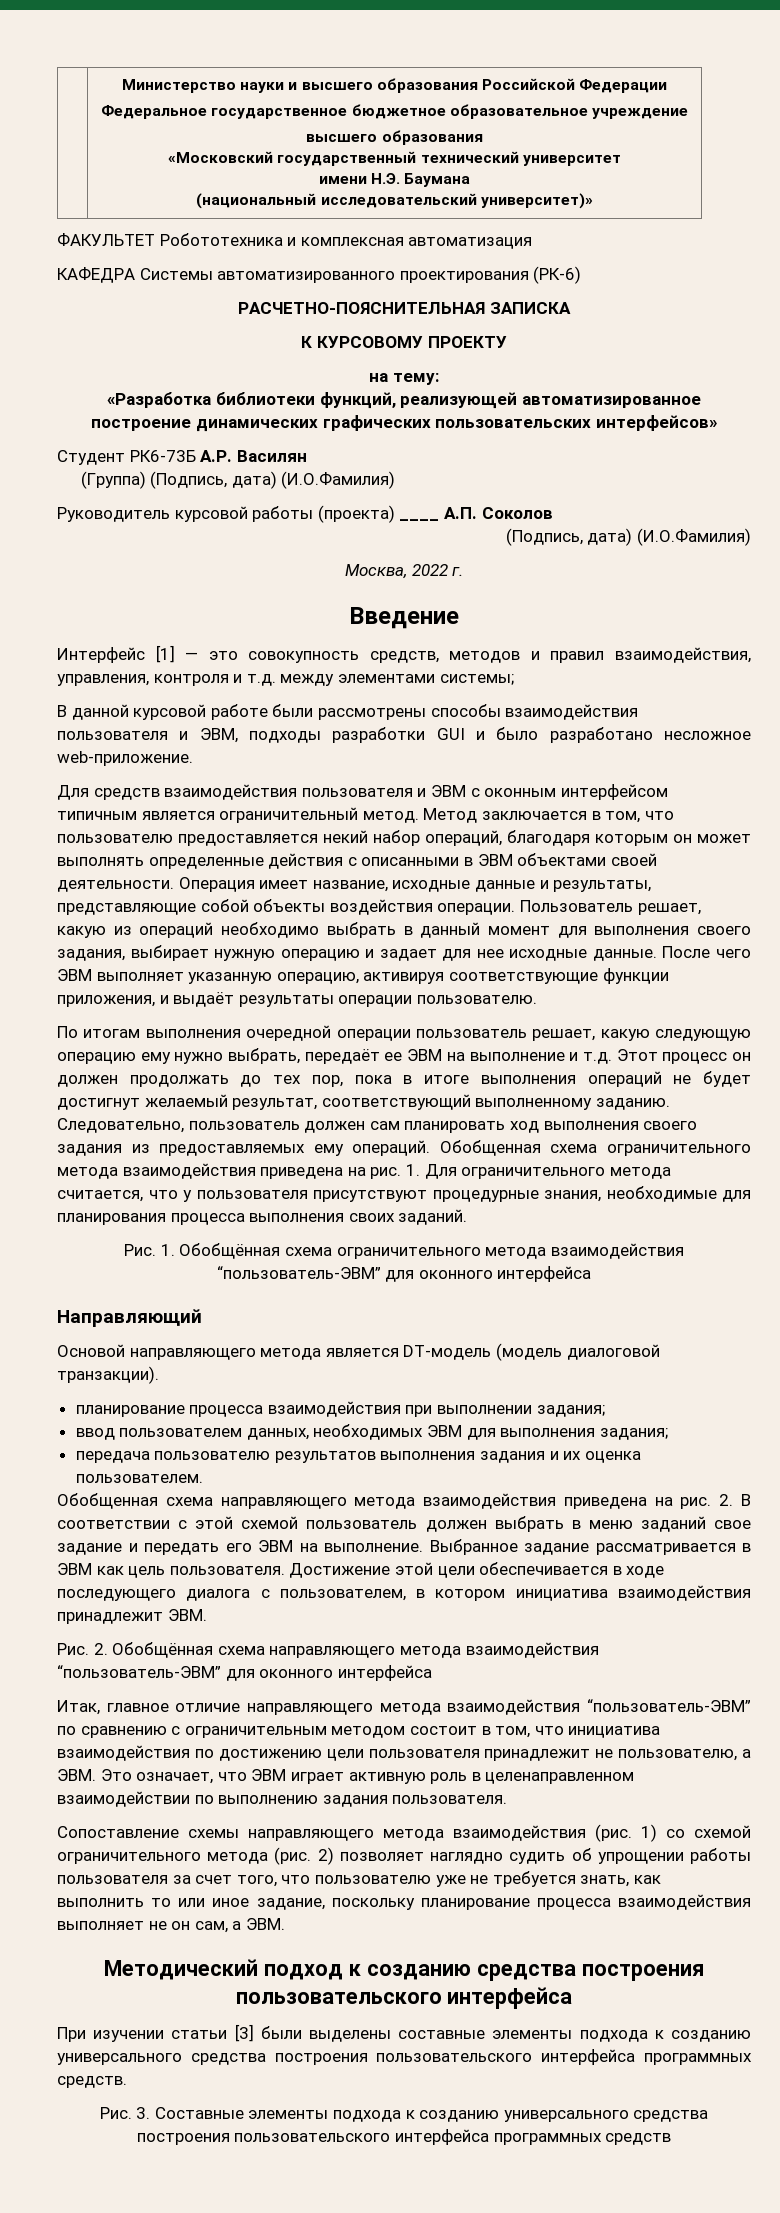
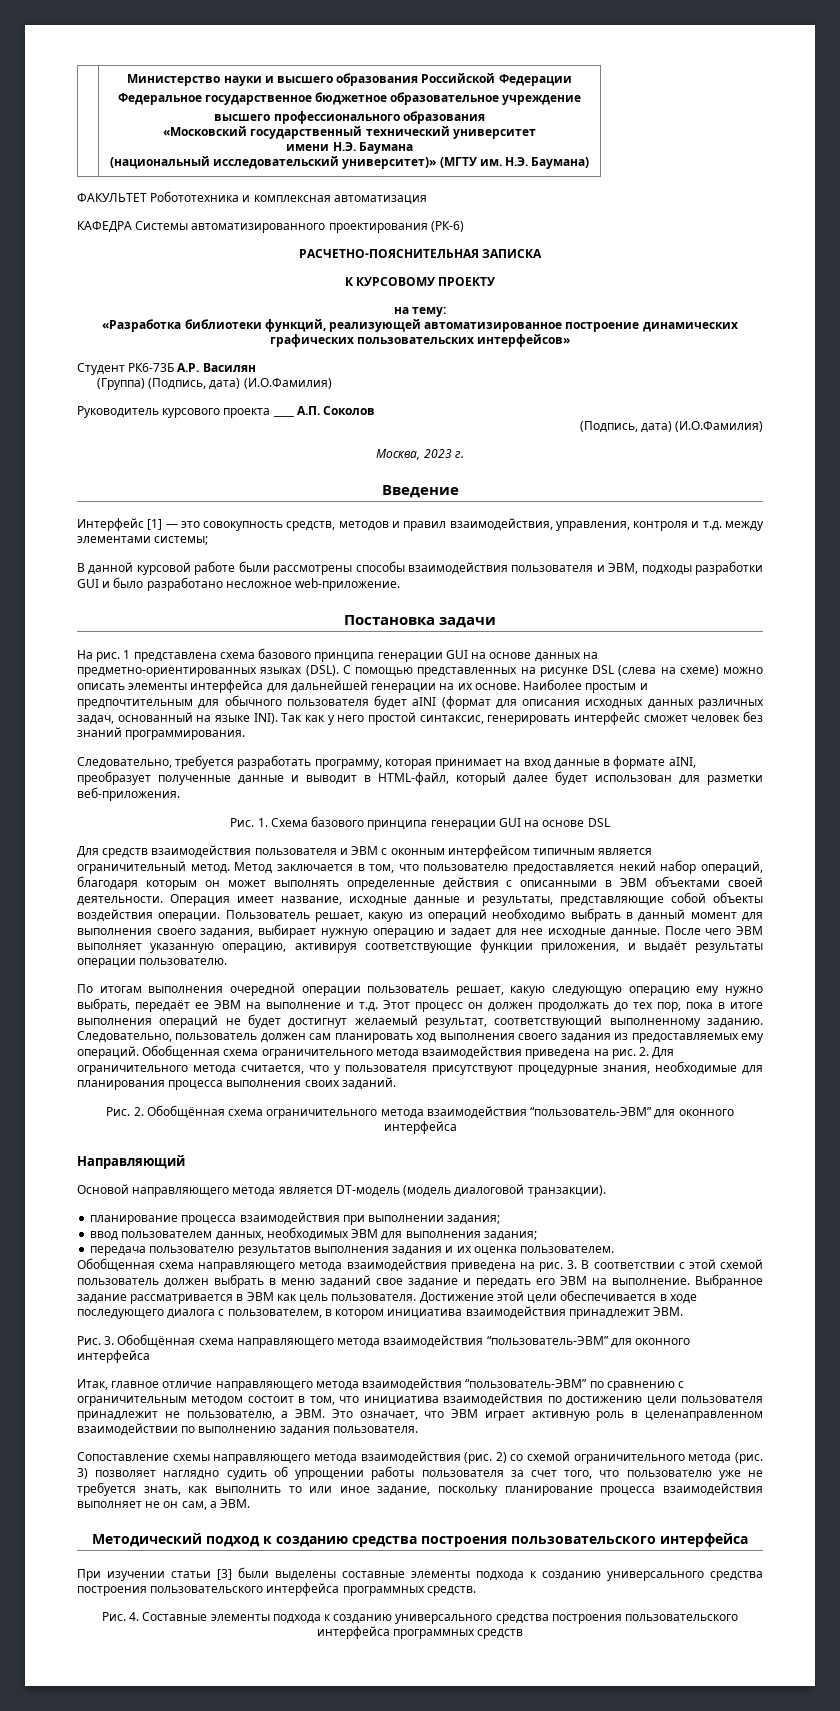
(378, 138) none -> [273,111,400,124] профессионального
(593, 201) none -> [439,157,590,169] (МГТУ им. Н.Э. Баумана)
[174,505,395,523] курсовой работы (проекта) -> [162,408,271,418] курсового проекта
[411,564,448,576] 2022 -> [423,449,452,458] 2023
(193, 758) none -> [343,615,497,628] [77,648,598,662] [77,665,763,677] [77,679,648,693] [77,695,764,709] [77,711,763,725] [77,727,246,740] [77,755,696,769] [77,771,763,785] [77,787,180,801] [230,816,610,830] // Постановка задачи // На рис. 1 представлена схема базового принципа генерации GUI на основе данных на предметно-ориентированных языках (DSL). С помощью представленных на рисунке DSL (слева на схеме) можно описать элементы интерфейса для дальнейшей генерации на их основе. Наиболее простым и предпочтительным для обычного пользователя будет aINI (формат для описания исходных данных различных задач, основанный на языке INI). Так как у него простой синтаксис, генерировать интерфейс сможет человек без знаний программирования. // Следовательно, требуется разработать программу, которая принимает на вход данные в формате aINI, преобразует полученные данные и выводит в HTML-файл, который далее будет использован для разметки веб-приложения. // Рис. 1. Схема базового принципа генерации GUI на основе DSL
[405,1164,420,1176] 1. -> [639,1047,650,1056] 2.
[160,1244,175,1256] 1. -> [133,1107,144,1116] 2.
[719,1494,734,1506] 2. -> [567,1260,578,1269] 3.
[93,1643,108,1655] 2. -> [104,1336,115,1345] 3.
[641,1824,657,1842] 1) -> [495,1452,507,1463] 2)
[317,1847,334,1865] 2) -> [77,1468,88,1479] 3)
[136,2107,151,2119] 3. -> [129,1612,140,1621] 4.

